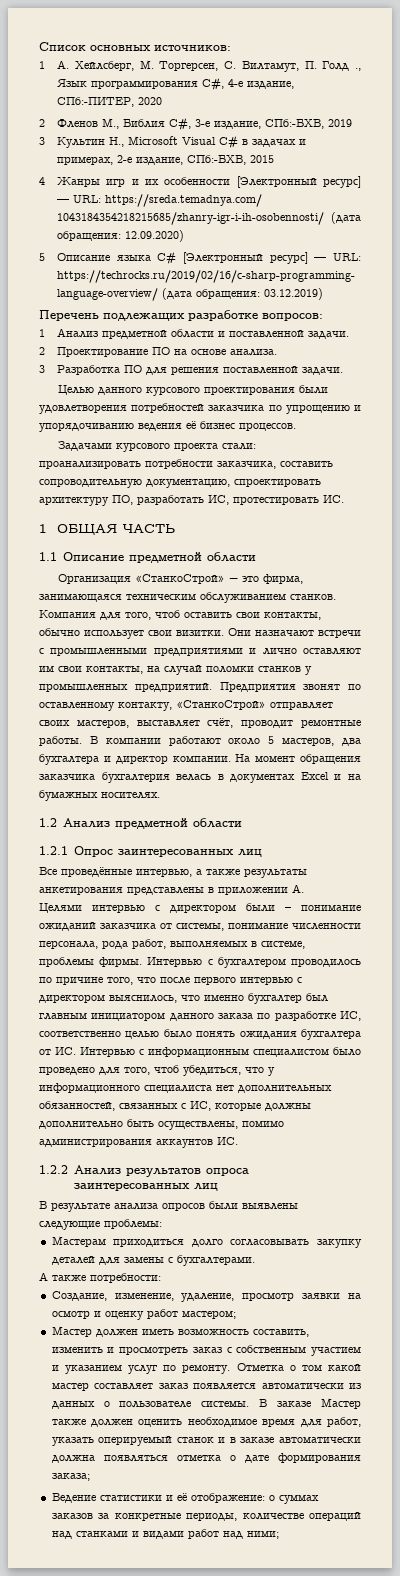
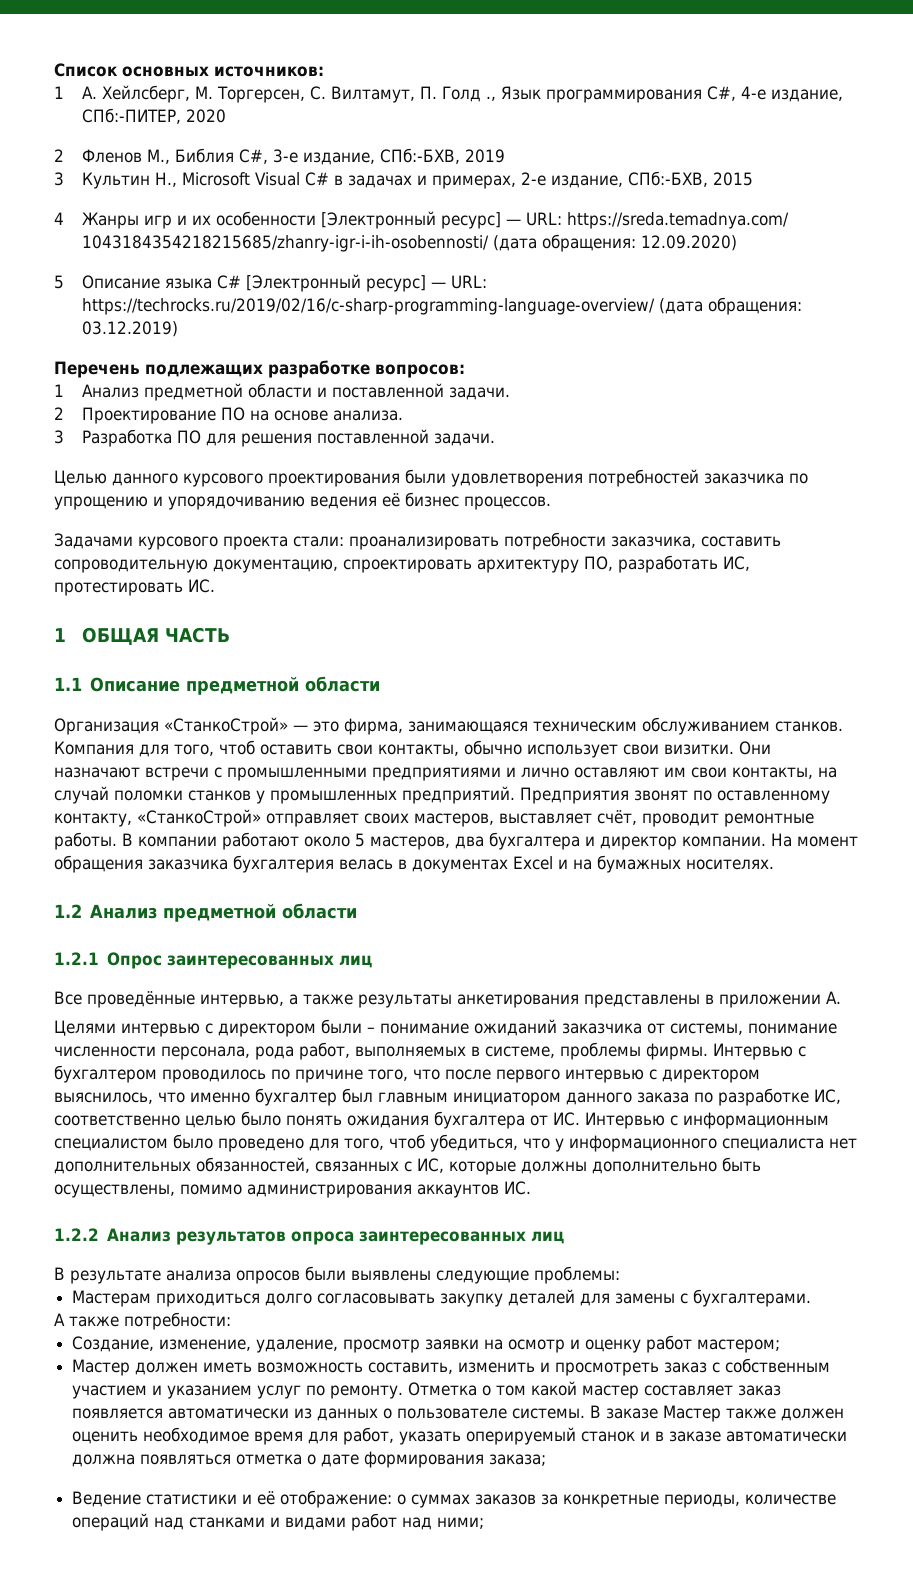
[229,578,239,582] − -> [293,725,308,731] —

